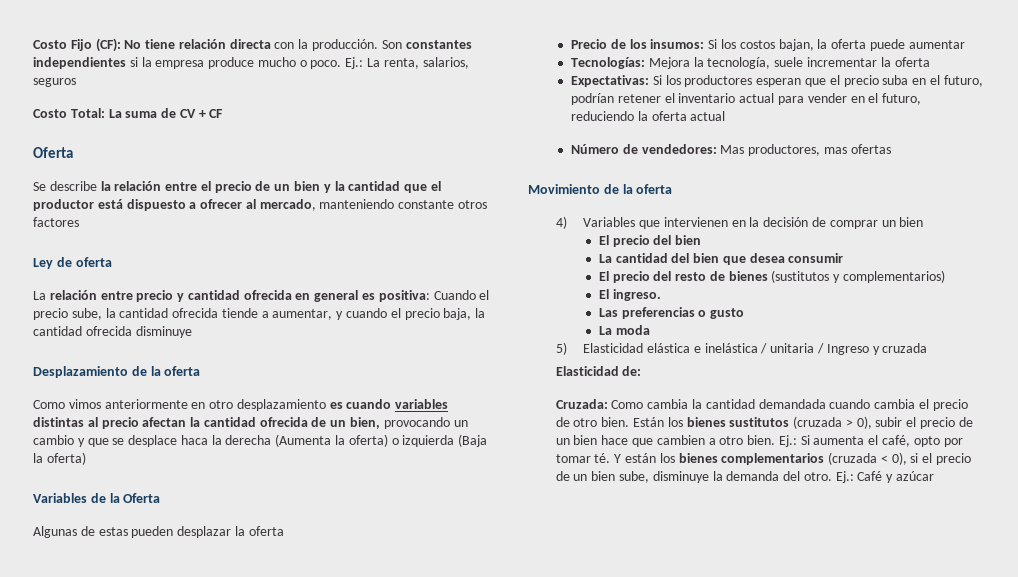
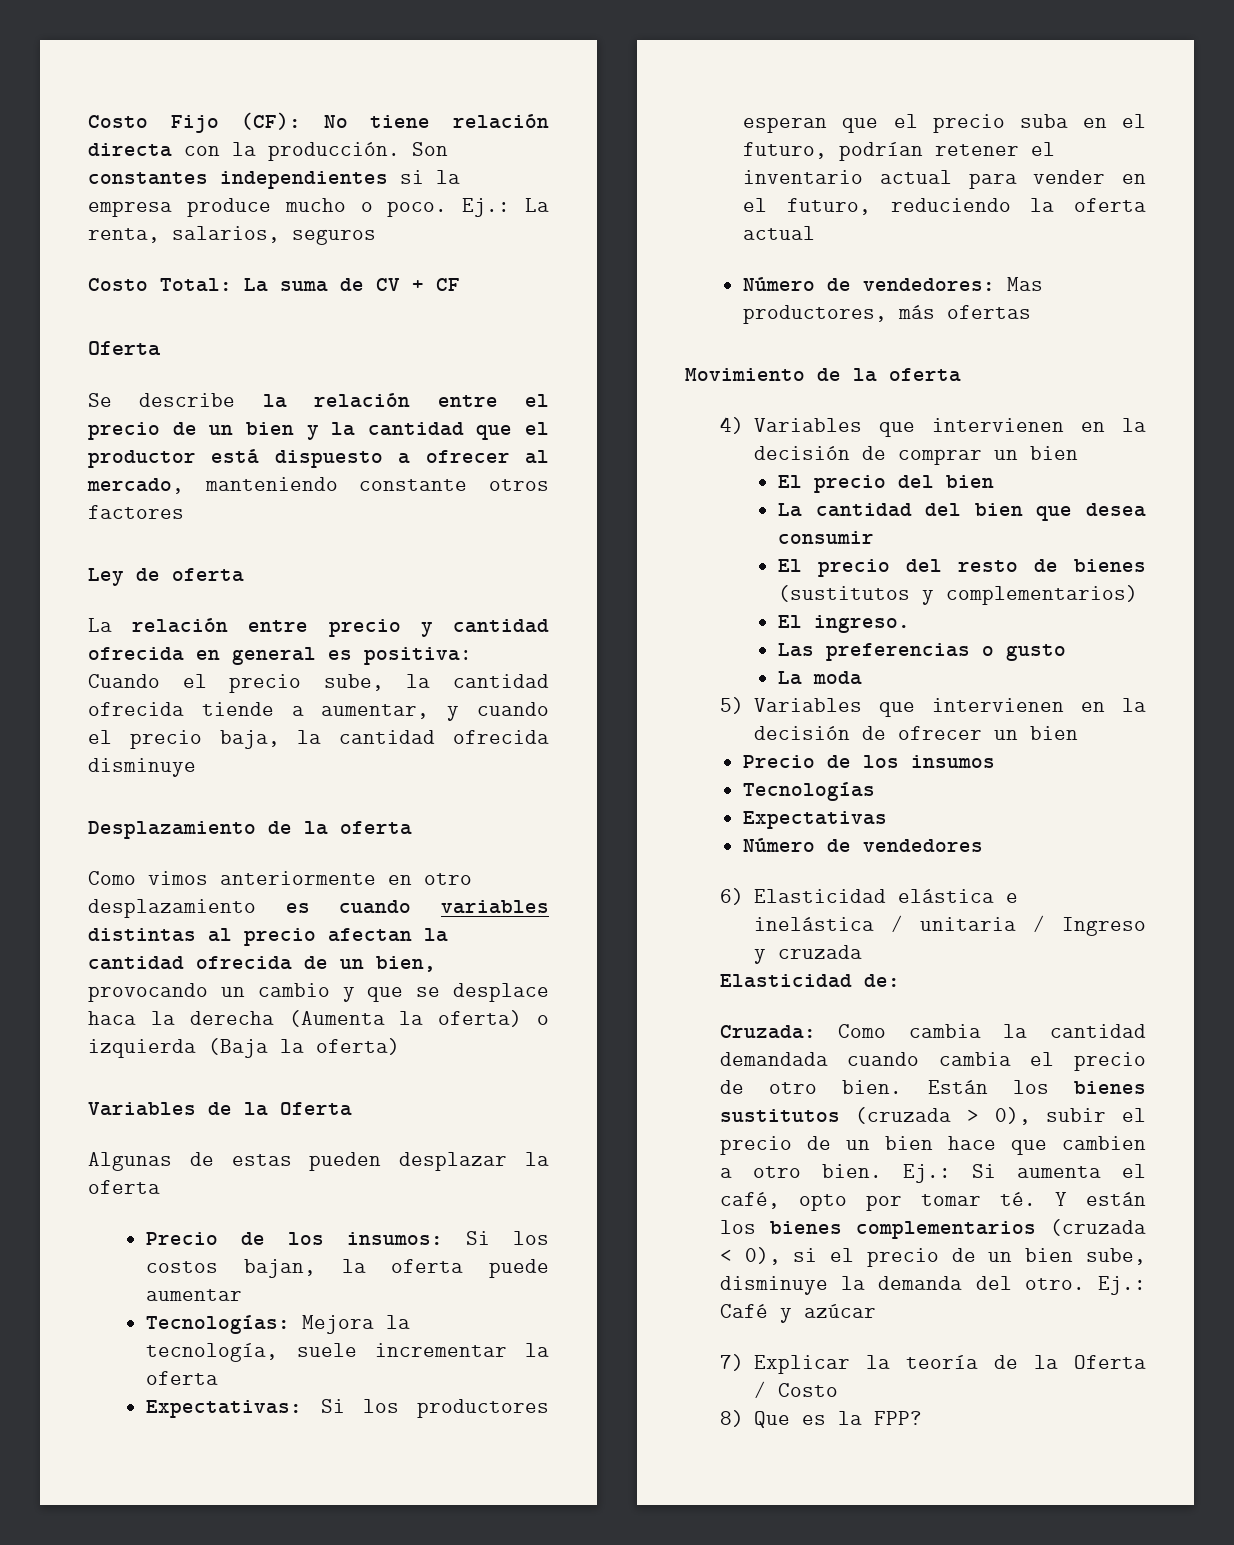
[823,147,847,154] mas -> [898,305,936,319] más
(567, 348) none -> [754,698,1146,717] [754,726,1079,740] [743,755,996,768] [743,782,876,801] [743,811,888,829] [743,838,984,852] [719,888,744,905] Variables que intervienen en la decisión de ofrecer un bien // Precio de los insumos // Tecnologías // Expectativas // Número de vendedores // 6)
(935, 476) none -> [719,1354,1146,1374] [754,1381,839,1398] [719,1410,923,1428] // 7) Explicar la teoría de la Oferta / Costo // 8) Que es la FPP?

